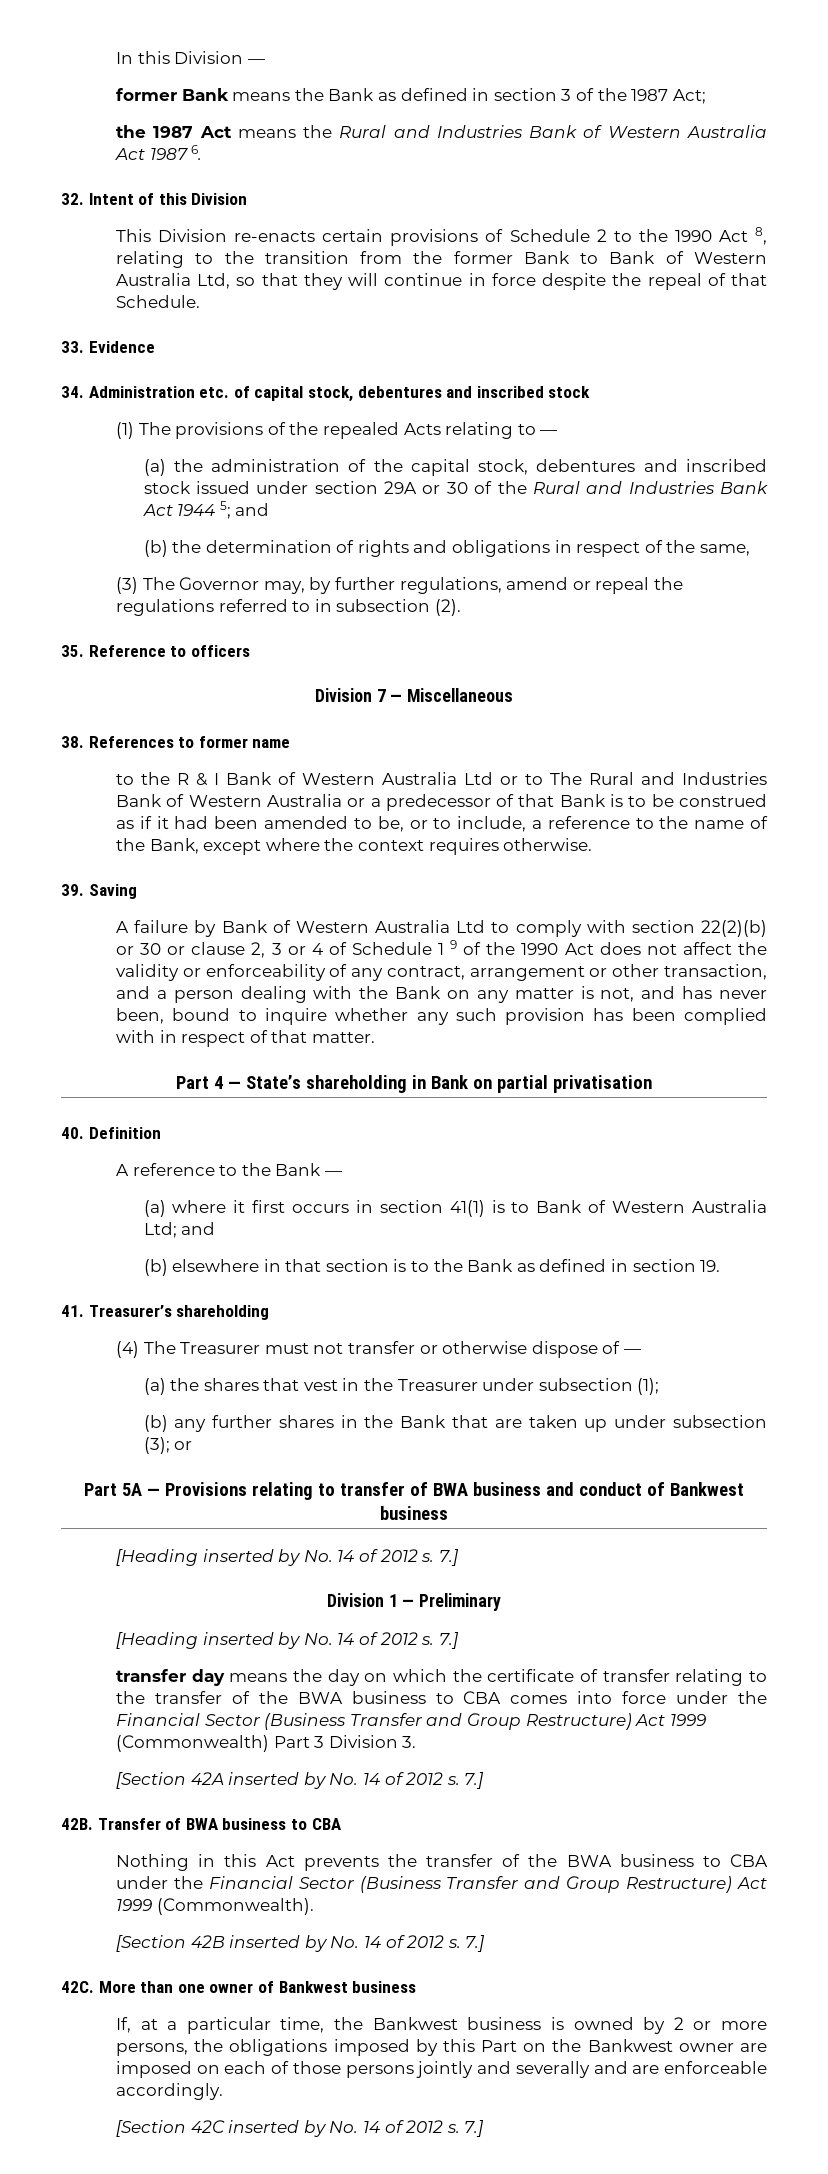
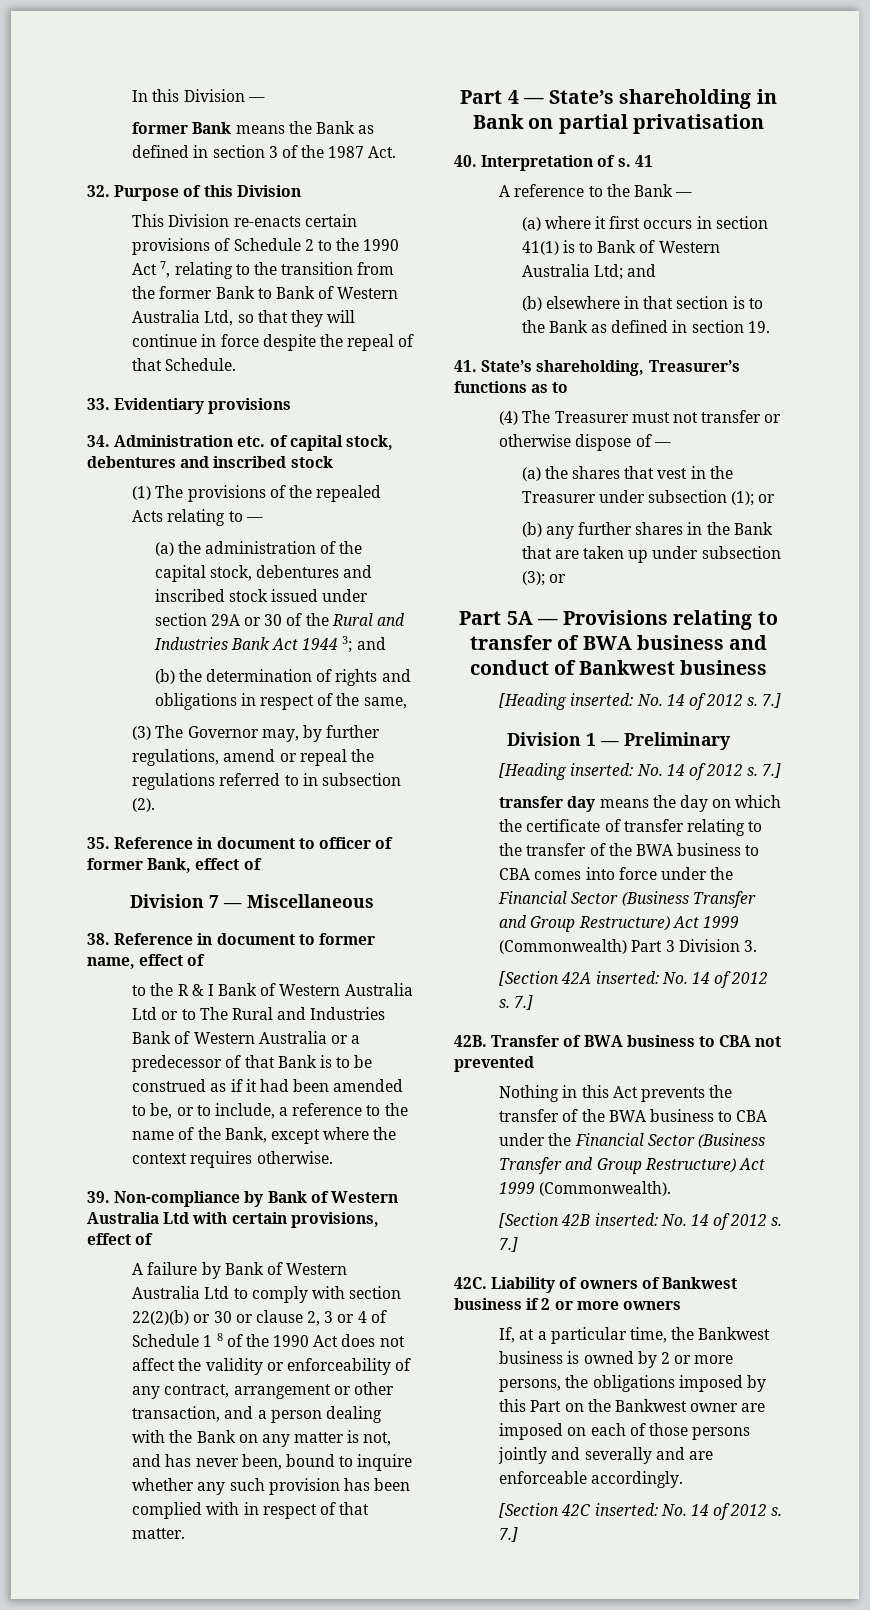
[672,89,706,104] [116,125,767,138] [115,145,203,160] Act; // the 1987 Act means the Rural and Industries Bank of Western Australia Act 1987 6. -> [368,146,397,158] Act.
[88,193,134,205] Intent -> [114,185,180,201] Purpose
[754,227,767,245] 8, -> [160,261,171,278] 7,
[88,341,155,353] Evidence -> [114,398,292,414] Evidentiary provisions
[219,501,231,519] 5; -> [342,636,353,653] 3;
[170,645,250,657] to officers -> [197,837,394,849] [87,858,262,873] in document to officer of former Bank, effect of
[88,736,291,748] References to former name -> [114,933,375,945] [87,954,206,969] Reference in document to former name, effect of
[88,884,137,899] Saving -> [114,1191,398,1207] [87,1212,379,1228] [87,1233,154,1245] Non-compliance by Bank of Western Australia Ltd with certain provisions, effect of
[450,940,458,949] 9 -> [216,1333,223,1341] 8
[88,1127,161,1139] Definition -> [481,155,653,171] Interpretation of s. 41
[88,1305,270,1320] Treasurer’s shareholding -> [481,360,740,376] [454,381,569,393] State’s shareholding, Treasurer’s functions as to
(660, 1386) none -> [758,494,776,503] or
[202,1549,302,1566] inserted by -> [570,693,634,706] inserted:
[202,1632,302,1649] inserted by -> [570,763,634,776] inserted:
[228,1772,327,1789] inserted by -> [595,971,659,984] inserted:
(341, 1824) none -> [755,1036,782,1047] [454,1056,534,1072] not prevented
[229,1935,328,1952] inserted by -> [594,1213,658,1226] inserted:
[98,1981,417,1993] More than one owner of Bankwest business -> [491,1277,737,1293] [454,1298,681,1310] Liability of owners of Bankwest business if 2 or more owners
[228,2120,327,2137] inserted by -> [594,1503,658,1516] inserted:

